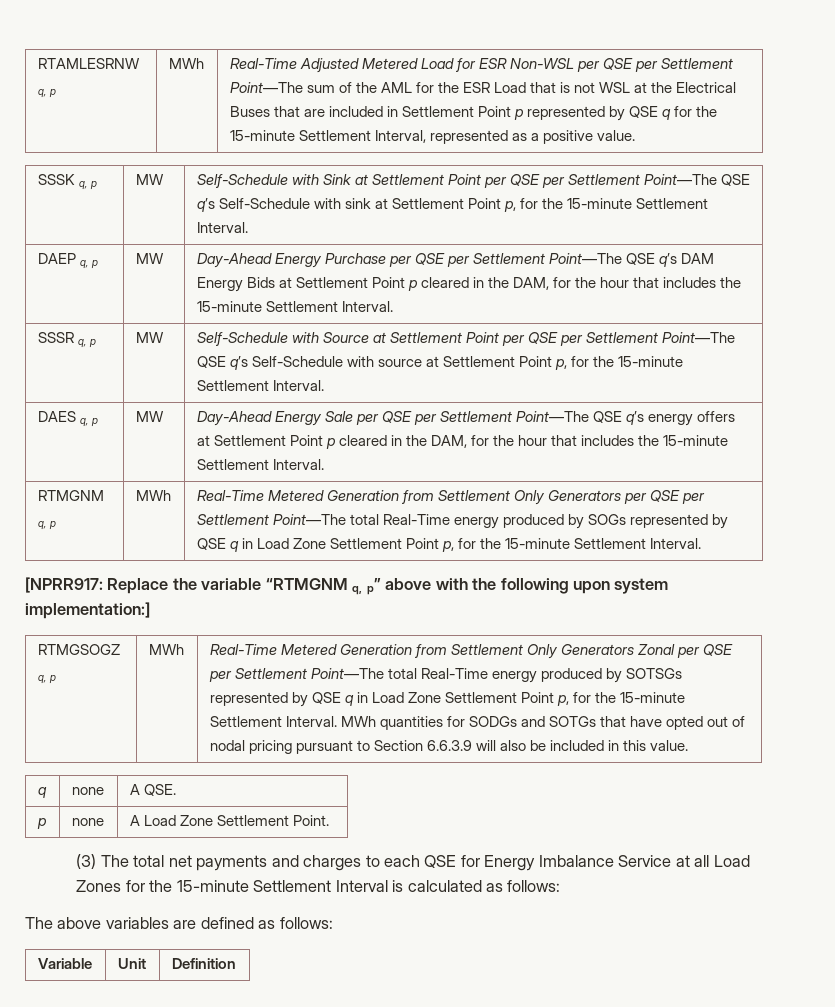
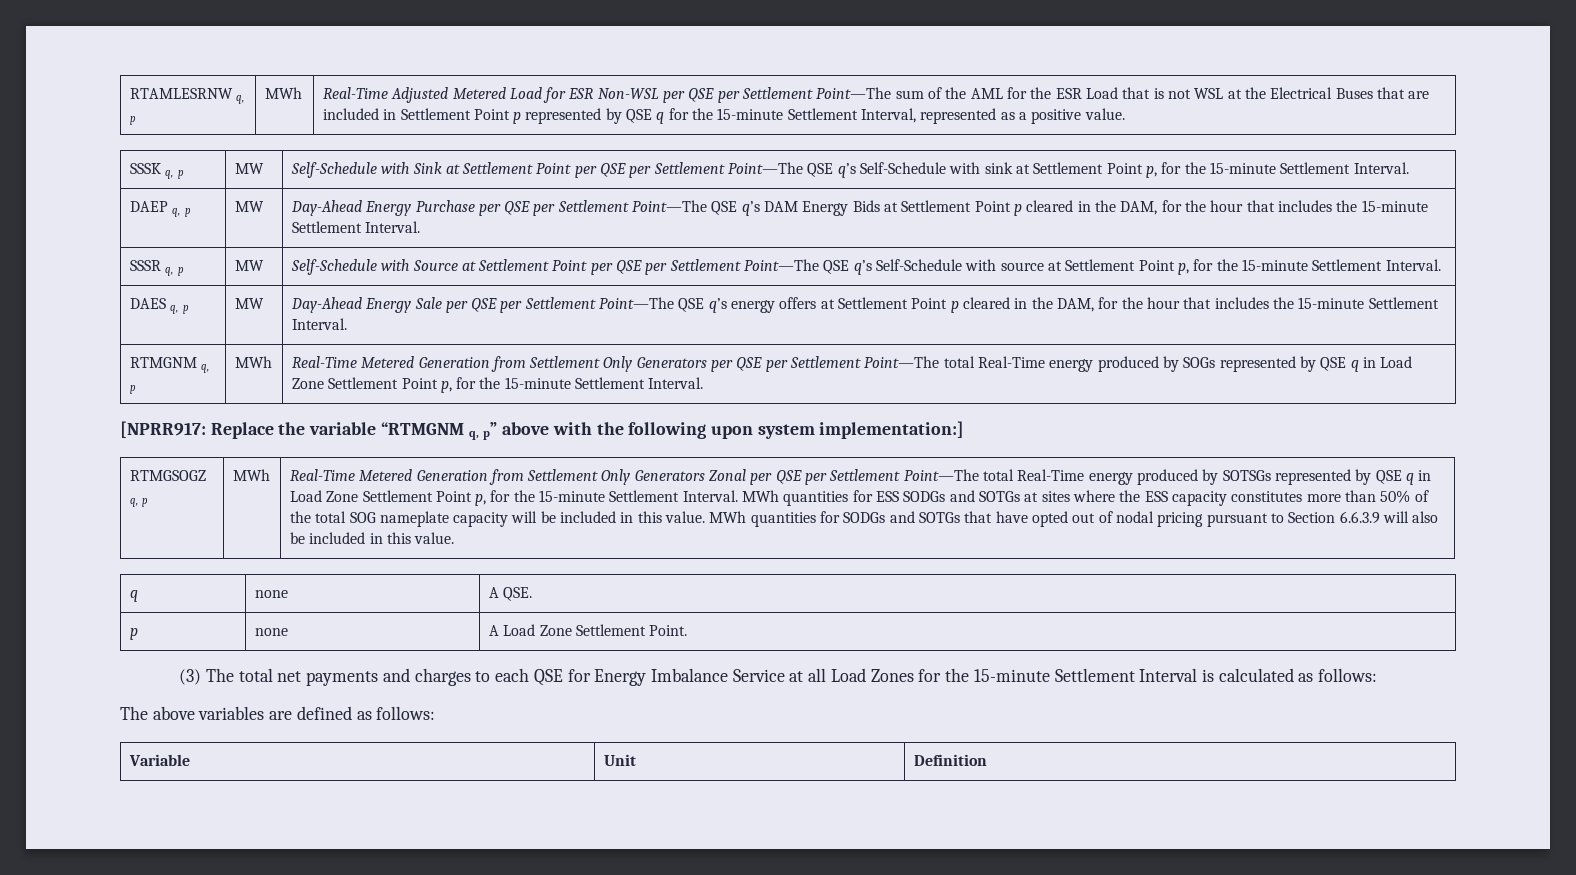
(465, 721) none -> [876,490,1429,506] [289,511,841,527] ESS SODGs and SOTGs at sites where the ESS capacity constitutes more than 50% of the total SOG nameplate capacity will be included in this value. MWh quantities for

